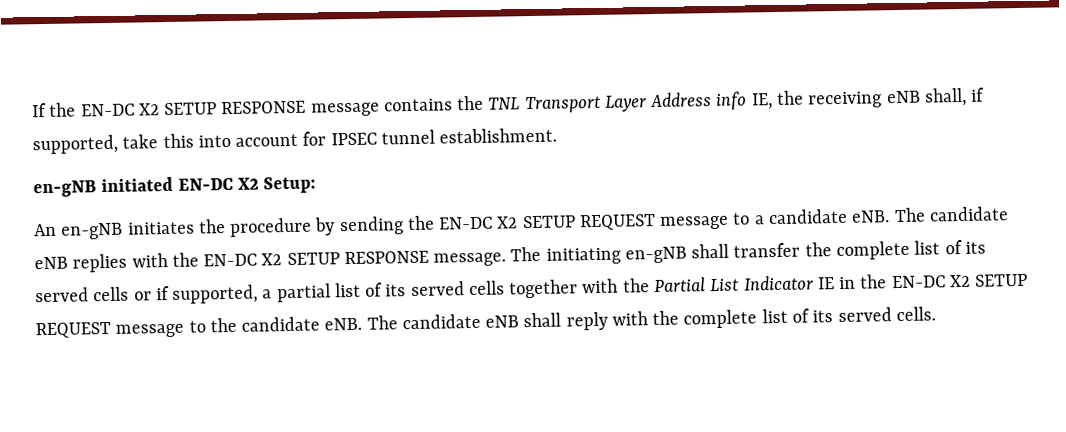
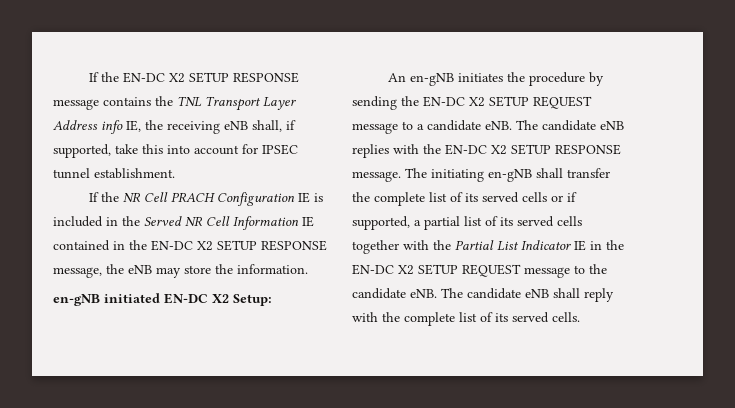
(558, 135) none -> [88,192,323,206] [53,216,314,230] [53,240,327,251] [53,264,308,278] // If the NR Cell PRACH Configuration IE is included in the Served NR Cell Information IE contained in the EN-DC X2 SETUP RESPONSE message, the eNB may store the information.

